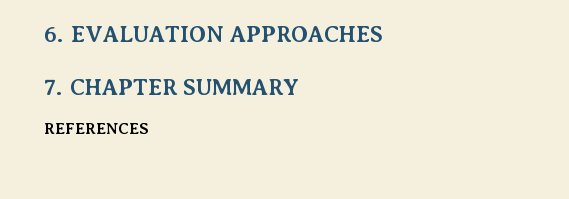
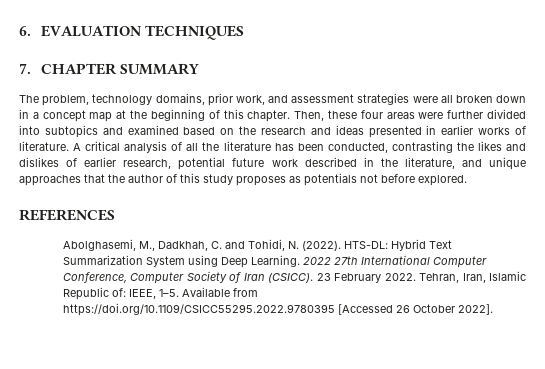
[229,26,384,42] APPROACHES -> [145,25,245,40] TECHNIQUES
[44,123,149,134] REFERENCES -> [19,93,527,106] [19,109,526,122] [19,125,526,138] [19,141,526,153] [19,157,526,170] [19,173,467,186] [19,209,115,221] [62,239,452,251] [62,255,487,268] [62,271,526,284] [62,287,258,300] [62,303,493,316] The problem, technology domains, prior work, and assessment strategies were all broken down in a concept map at the beginning of this chapter. Then, these four areas were further divided into subtopics and examined based on the research and ideas presented in earlier works of literature. A critical analysis of all the literature has been conducted, contrasting the likes and dislikes of earlier research, potential future work described in the literature, and unique approaches that the author of this study proposes as potentials not before explored. // REFERENCES // Abolghasemi, M., Dadkhah, C. and Tohidi, N. (2022). HTS-DL: Hybrid Text Summarization System using Deep Learning. 2022 27th International Computer Conference, Computer Society of Iran (CSICC). 23 February 2022. Tehran, Iran, Islamic Republic of: IEEE, 1–5. Available from https://doi.org/10.1109/CSICC55295.2022.9780395 [Accessed 26 October 2022].

